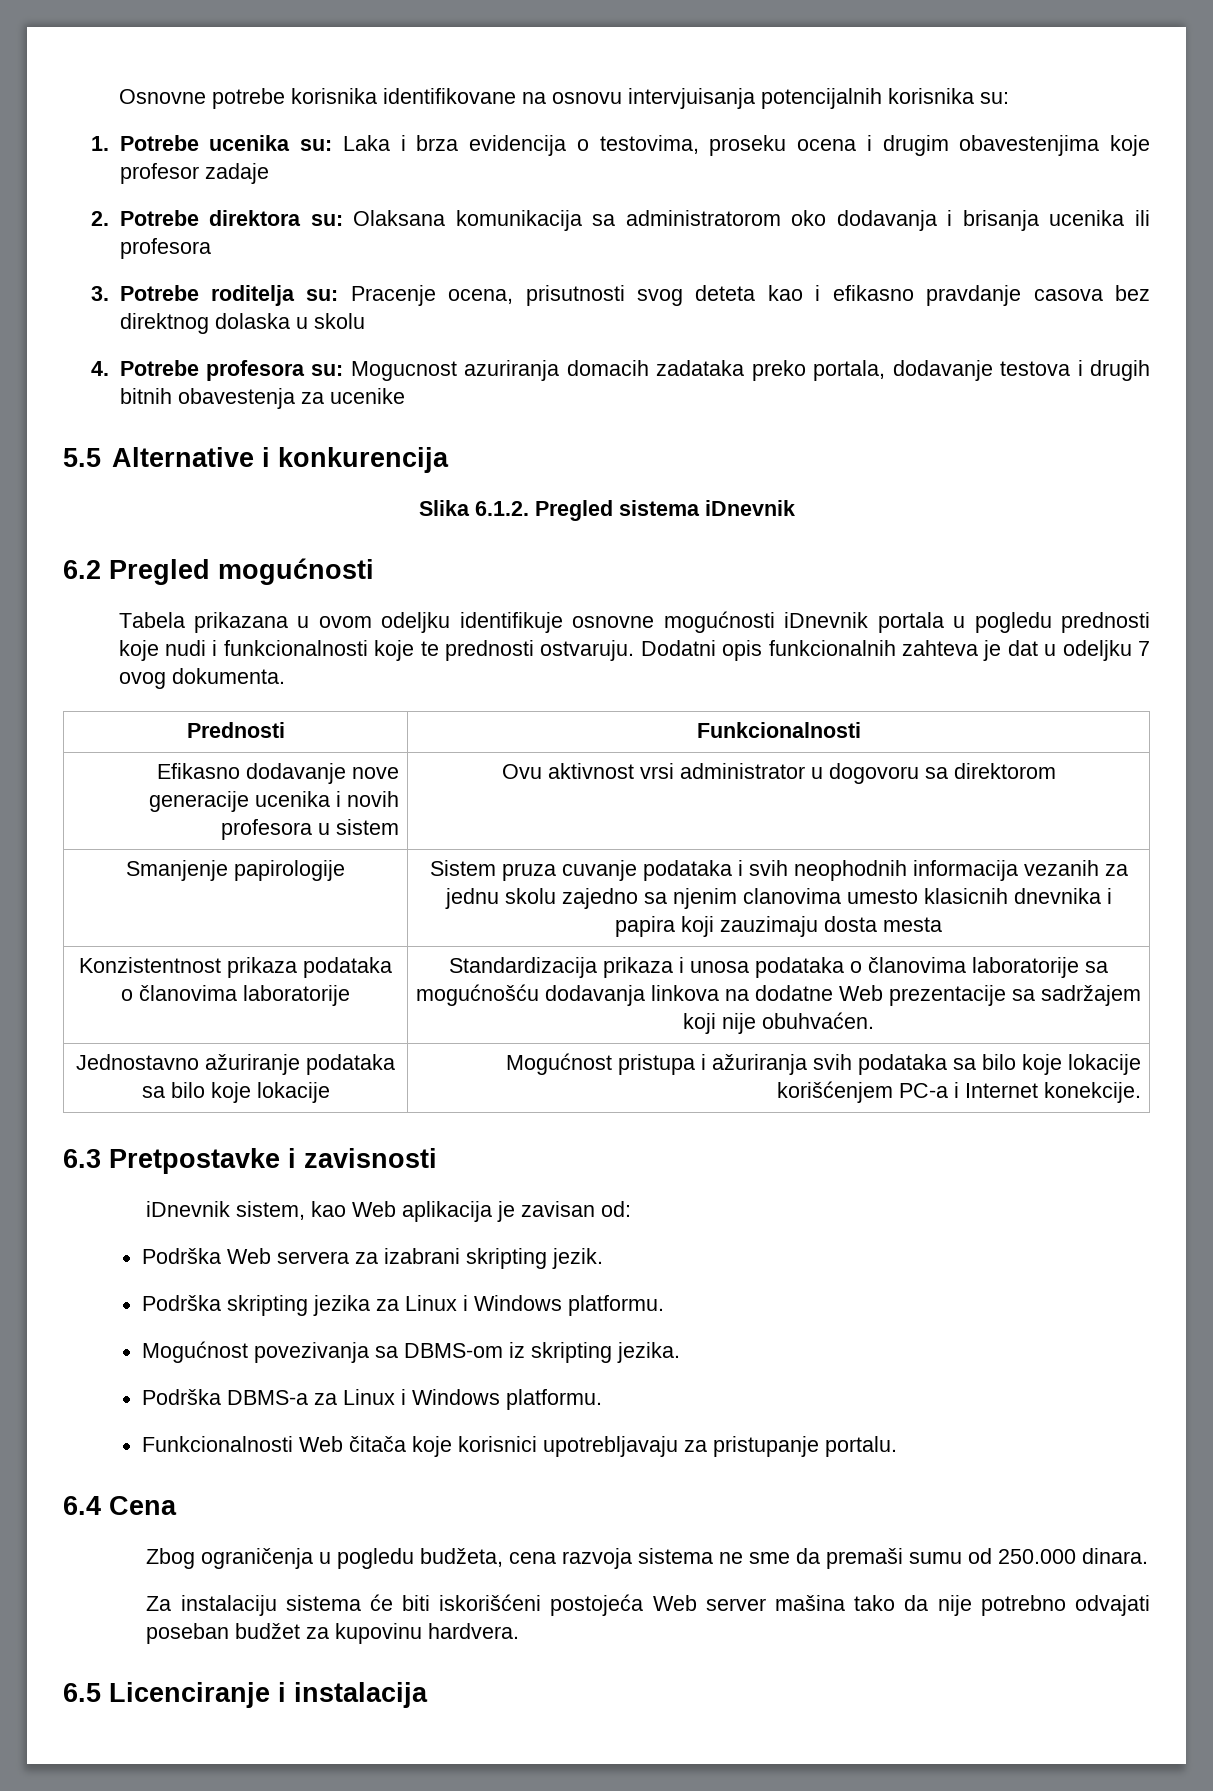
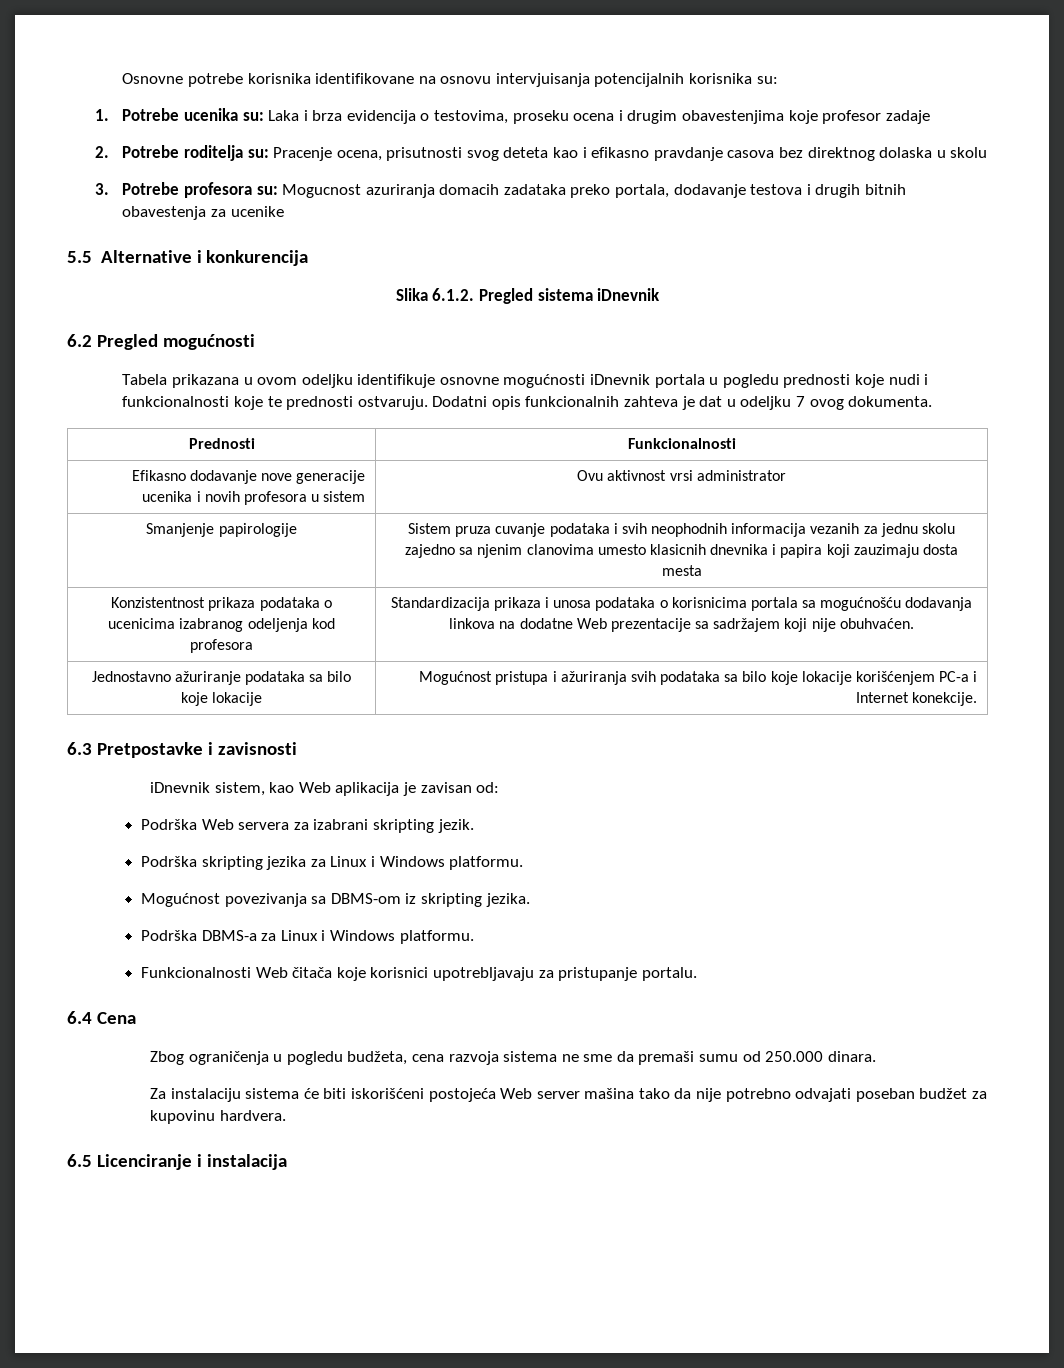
[209,210,1151,231] [119,238,211,259] [90,285,199,301] direktora su: Olaksana komunikacija sa administratorom oko dodavanja i brisanja ucenika ili profesora // 3. Potrebe -> (180, 151) none
[90,361,109,376] 4. -> [94,183,109,195] 3.
[810,763,1056,784] u dogovoru sa direktorom -> (786, 475) none
[139,985,350,1006] članovima laboratorije -> [108,618,335,632] [190,639,253,653] ucenicima izabranog odeljenja kod profesora
[868,957,1079,978] članovima laboratorije -> [671,597,798,611] korisnicima portala

